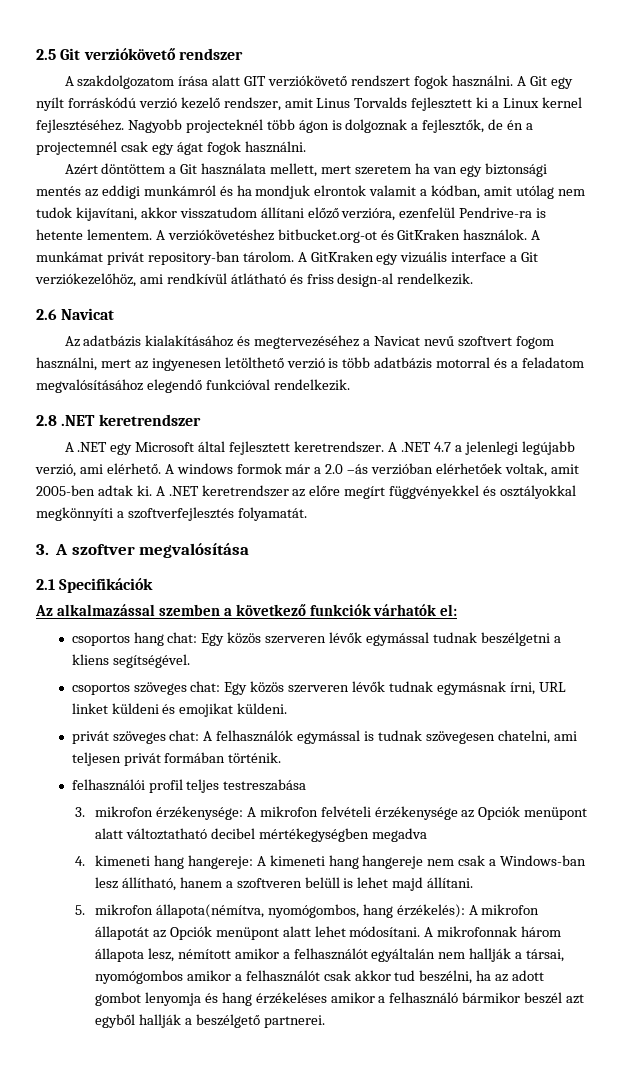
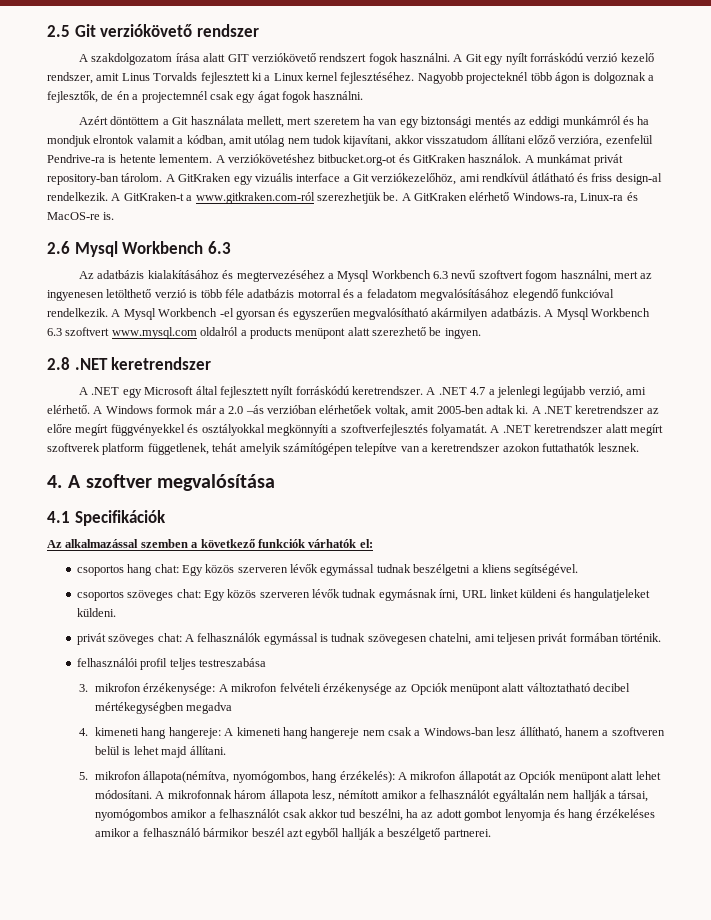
[36,308,115,320] // 2.6 Navicat -> [111,192,638,204] [47,212,115,220] [47,241,231,257] A GitKraken-t a www.gitkraken.com-ról szerezhetjük be. A GitKraken elérhető Windows-ra, Linux-ra és MacOS-re is. // 2.6 Mysql Workbench 6.3
[374,336,421,346] Navicat -> [337,270,448,282] Mysql Workbench 6.3
(371, 362) none -> [224,289,244,298] féle
(350, 385) none -> [111,308,650,320] [47,327,481,339] A Mysql Workbench -el gyorsan és egyszerűen megvalósítható akármilyen adatbázis. A Mysql Workbench 6.3 szoftvert www.mysql.com oldalról a products menüpont alatt szerezhető be ingyen.
(291, 448) none -> [271,386,350,398] nyílt forráskódú
[176,463,233,474] windows -> [105,405,153,414] Windows
[36,544,49,555] // 3. -> [490,424,663,436] [47,443,639,455] [47,475,62,488] A .NET keretrendszer alatt megírt szoftverek platform függetlenek, tehát amelyik számítógépen telepítve van a keretrendszer azokon futtathatók lesznek. // 4.
[36,579,55,590] 2.1 -> [47,511,70,523] 4.1
[179,703,234,717] emojikat -> [574,589,651,601] hangulatjeleket
[304,877,340,888] belüll -> [95,746,121,755] belül

